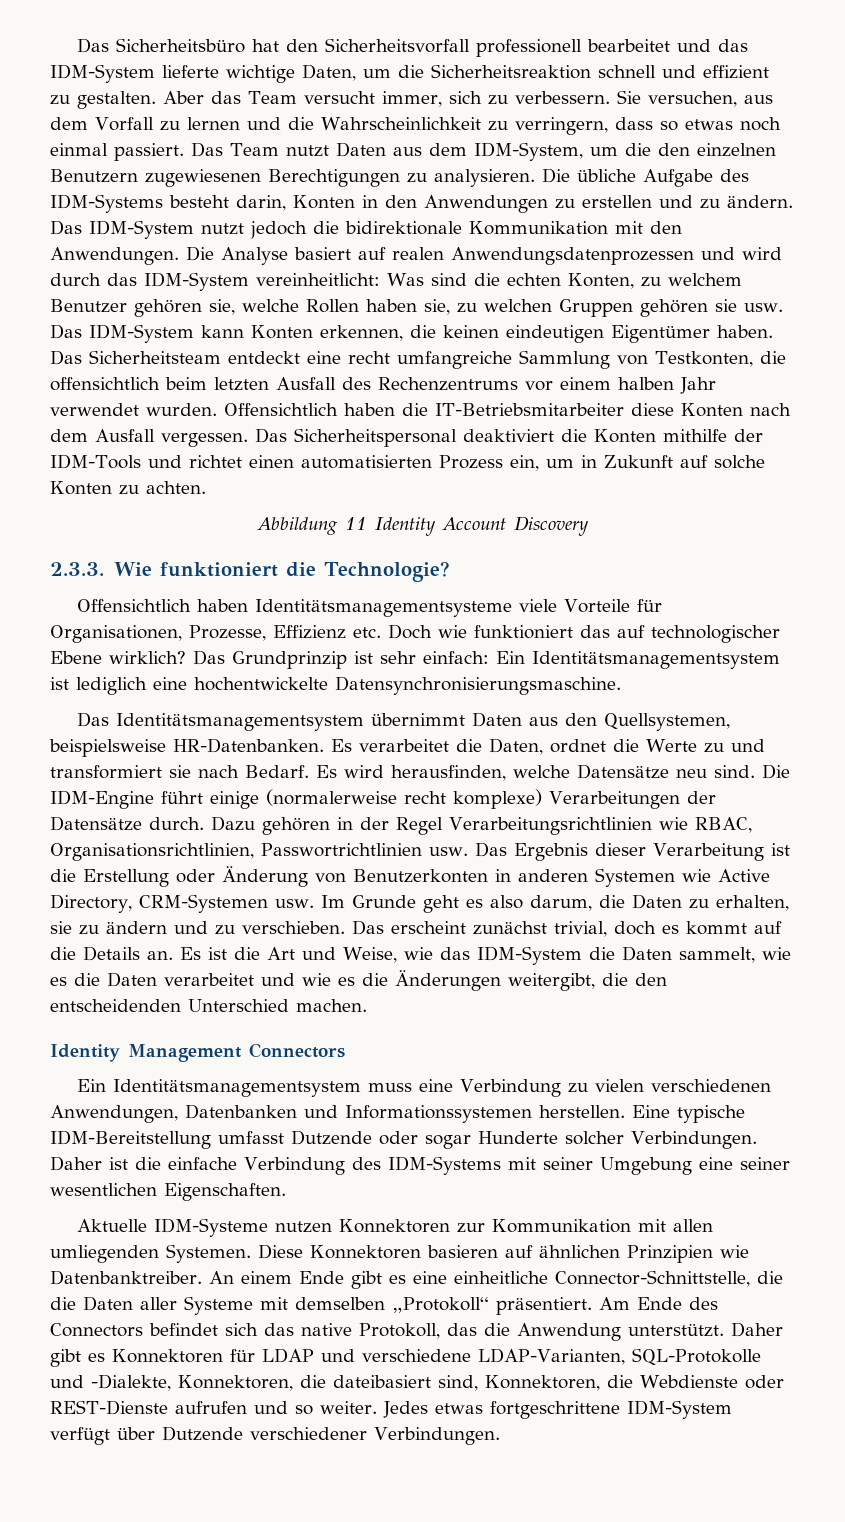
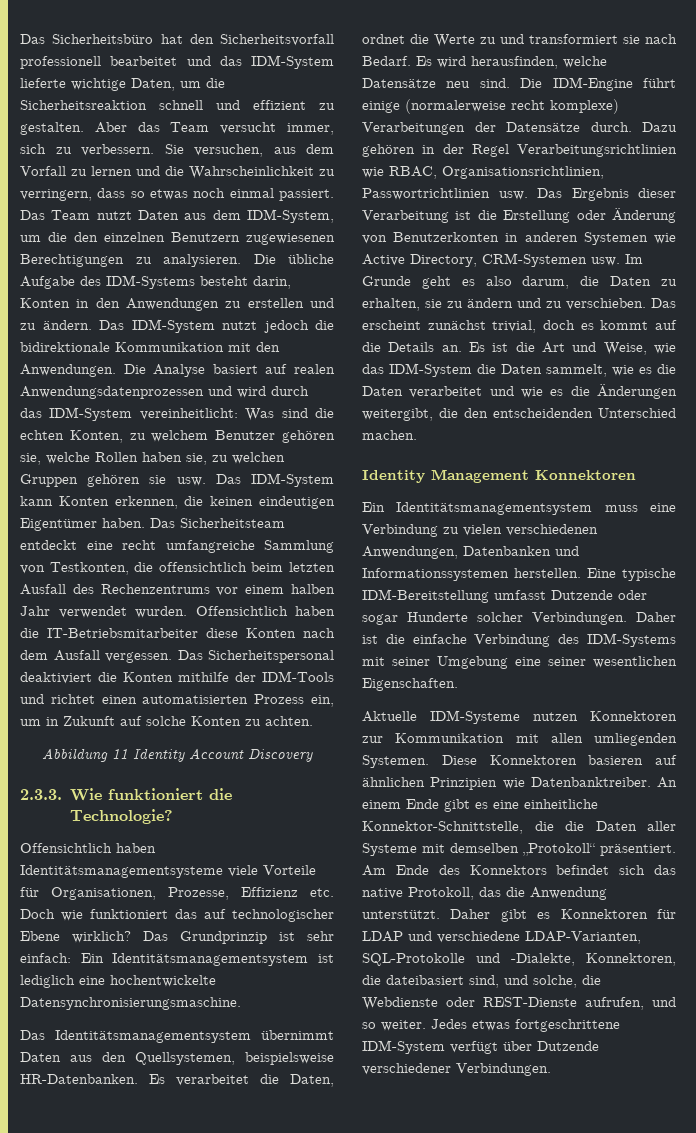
[249,1043,345,1058] Connectors -> [535,470,636,480] Konnektoren
[554,1270,750,1287] Connector-Schnittstelle, -> [362,821,523,834] Konnektor-Schnittstelle,
[50,1323,143,1337] Connectors -> [469,865,547,875] Konnektors
[485,1375,600,1391] Konnektoren, -> [504,975,577,988] und solche,
[175,1401,247,1414] aufrufen -> [585,997,644,1010] aufrufen,

